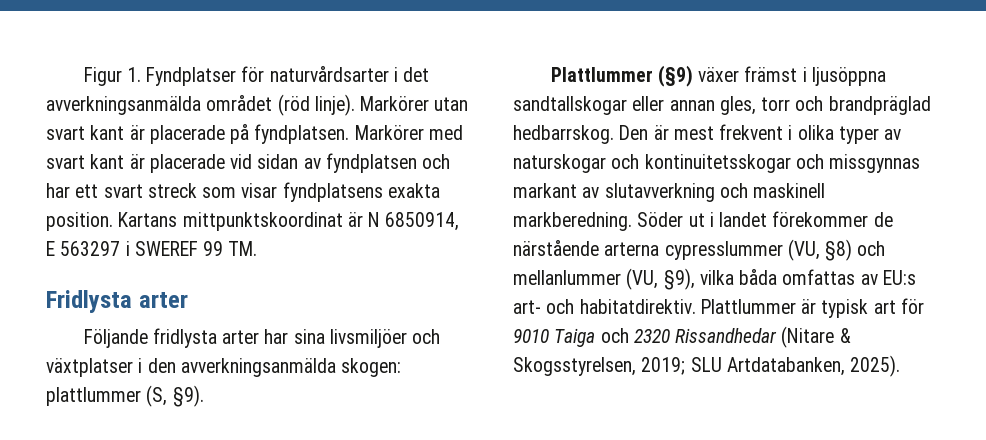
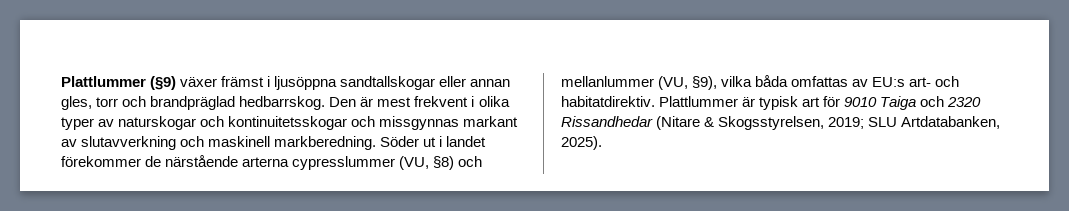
[83,66,430,86] [46,94,469,116] [46,124,463,144] [46,153,451,173] [46,182,440,202] [46,212,460,231] [46,241,258,256] [46,290,188,313] [83,328,441,348] [46,358,402,377] [46,385,204,407] Figur 1. Fyndplatser för naturvårdsarter i det avverkningsanmälda området (röd linje). Markörer utan svart kant är placerade på fyndplatsen. Markörer med svart kant är placerade vid sidan av fyndplatsen och har ett svart streck som visar fyndplatsens exakta position. Kartans mittpunktskoordinat är N 6850914, E 563297 i SWEREF 99 TM. // Fridlysta arter // Följande fridlysta arter har sina livsmiljöer och växtplatser i den avverkningsanmälda skogen: plattlummer (S, §9). // -> (61, 81) none

